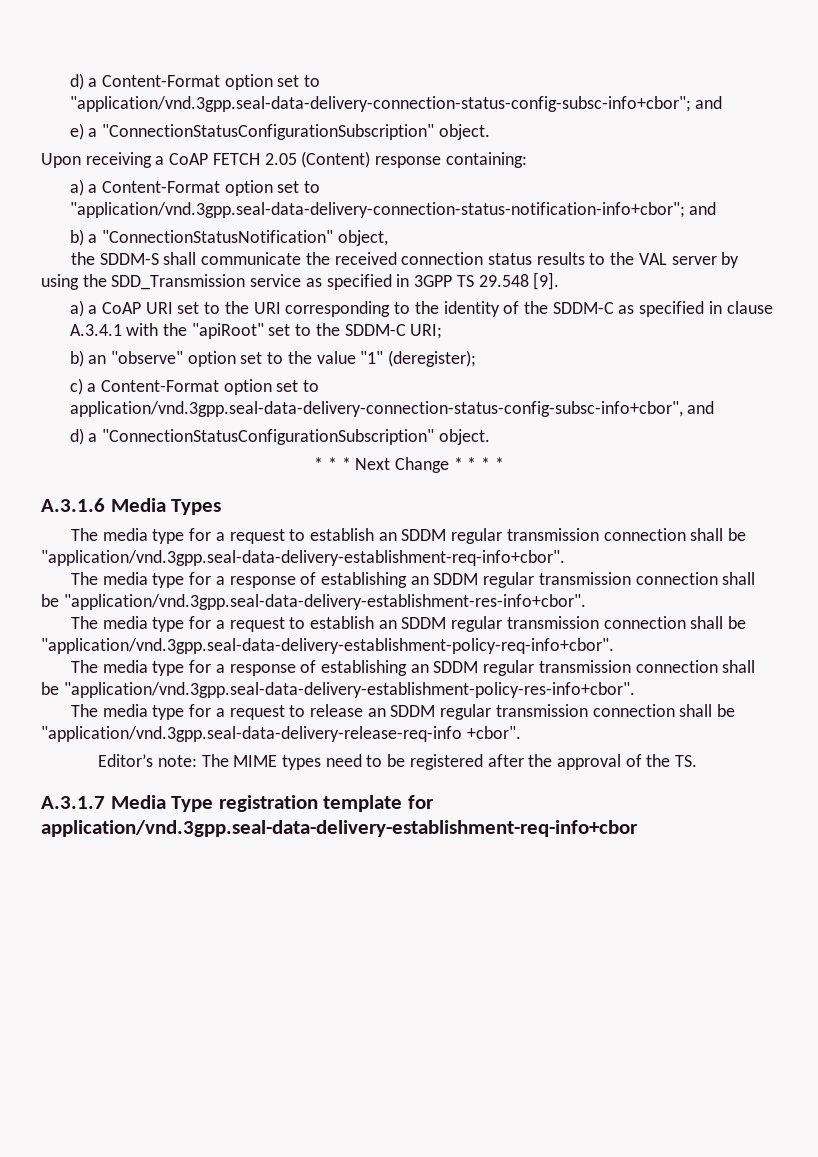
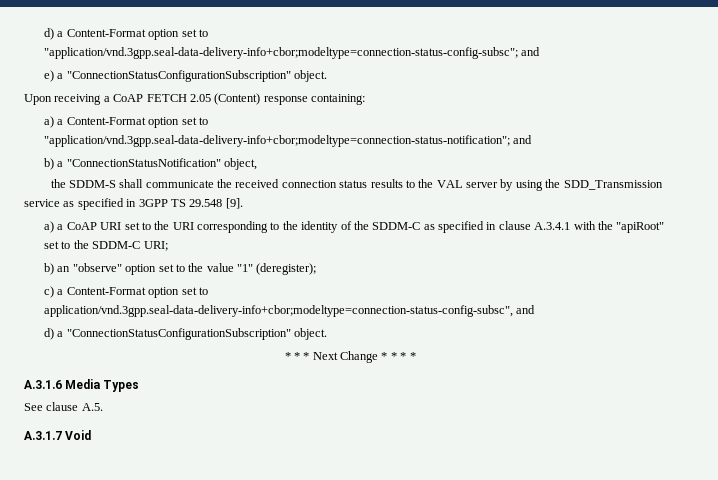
[69,96,691,112] "application/vnd.3gpp.seal-data-delivery-connection-status-config-subsc-info+cbor"; -> [44,47,519,59] "application/vnd.3gpp.seal-data-delivery-info+cbor;modeltype=connection-status-config-subsc";
[69,202,685,218] "application/vnd.3gpp.seal-data-delivery-connection-status-notification-info+cbor"; -> [44,135,511,147] "application/vnd.3gpp.seal-data-delivery-info+cbor;modeltype=connection-status-notification";
[69,401,683,417] application/vnd.3gpp.seal-data-delivery-connection-status-config-subsc-info+cbor", -> [44,305,514,317] application/vnd.3gpp.seal-data-delivery-info+cbor;modeltype=connection-status-config-subsc",
[70,528,747,544] [41,550,565,566] [70,572,756,588] [41,594,586,610] [70,616,747,632] [41,638,614,654] [70,660,756,676] [41,682,635,698] [70,704,736,720] [41,726,521,742] [98,754,698,770] [41,795,434,812] [41,820,638,837] The media type for a request to establish an SDDM regular transmission connection shall be "application/vnd.3gpp.seal-data-delivery-establishment-req-info+cbor". // The media type for a response of establishing an SDDM regular transmission connection shall be "application/vnd.3gpp.seal-data-delivery-establishment-res-info+cbor". // The media type for a request to establish an SDDM regular transmission connection shall be "application/vnd.3gpp.seal-data-delivery-establishment-policy-req-info+cbor". // The media type for a response of establishing an SDDM regular transmission connection shall be "application/vnd.3gpp.seal-data-delivery-establishment-policy-res-info+cbor". // The media type for a request to release an SDDM regular transmission connection shall be "application/vnd.3gpp.seal-data-delivery-release-req-info +cbor". // Editor’s note: The MIME types need to be registered after the approval of the TS. // A.3.1.7 Media Type registration template for application/vnd.3gpp.seal-data-delivery-establishment-req-info+cbor -> [24,402,103,411] [24,430,92,440] See clause A.5. // A.3.1.7 Void

